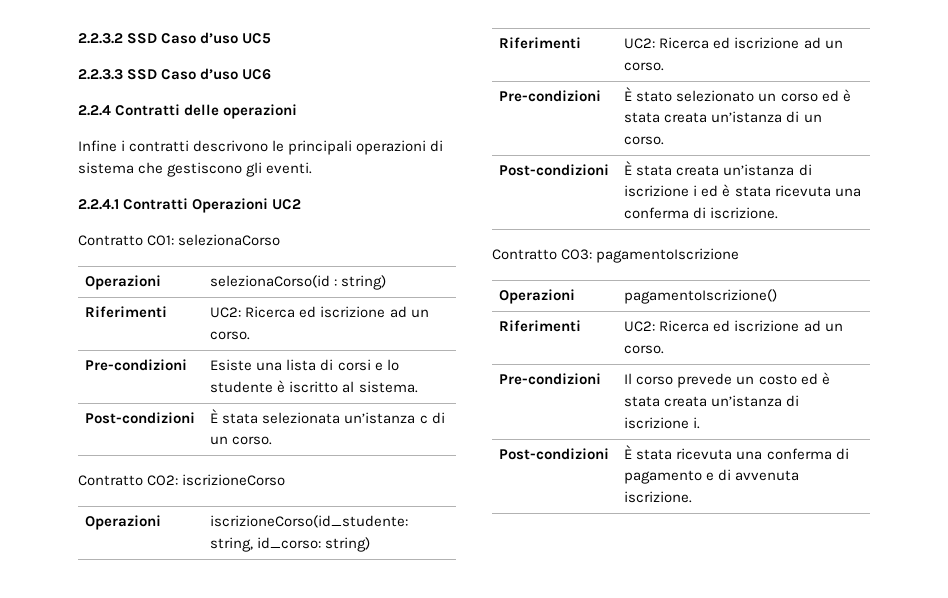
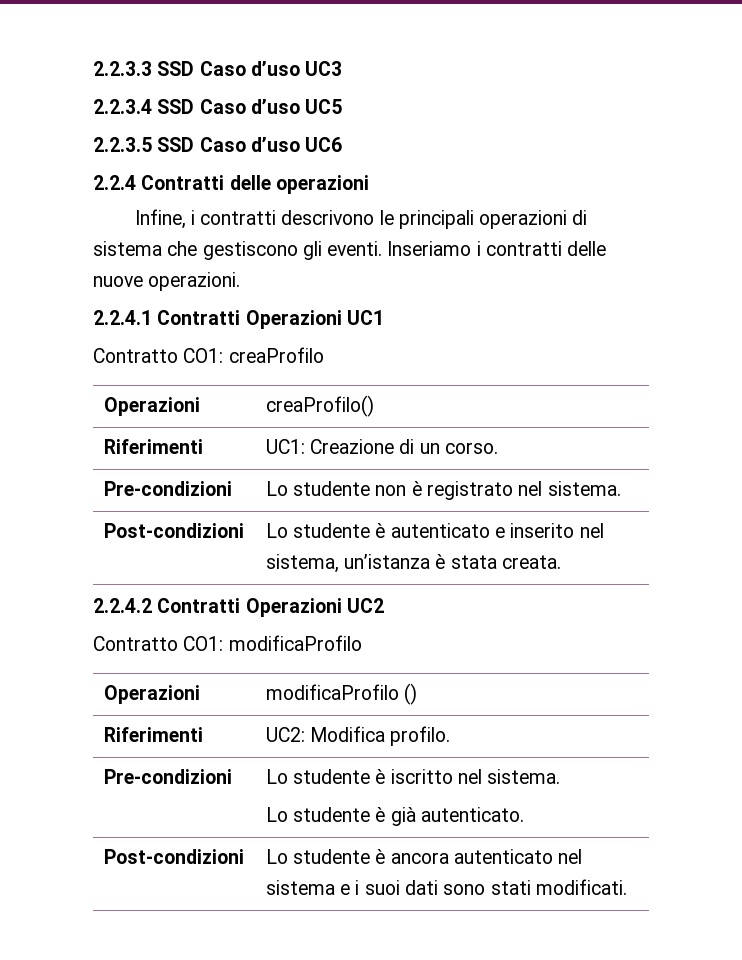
[78,33,123,44] 2.2.3.2 -> [93,61,343,76] [93,99,152,114] 2.2.3.3 SSD Caso d’uso UC3 // 2.2.3.4
[78,69,123,80] 2.2.3.3 -> [93,137,152,152] 2.2.3.5
[78,140,117,152] Infine -> [134,209,186,229] Infine,
[78,199,119,210] // 2.2.4.1 -> [387,241,607,256] [93,272,241,291] [93,310,384,329] [93,347,324,363] [103,397,200,416] [265,395,374,417] [103,439,203,454] [265,439,498,454] [103,481,232,496] [265,481,621,500] [103,523,244,538] [265,523,604,538] [265,554,561,573] [93,598,152,613] Inseriamo i contratti delle nuove operazioni. // 2.2.4.1 Contratti Operazioni UC1 // Contratto CO1: creaProfilo // Operazioni | creaProfilo() // Riferimenti | UC1: Creazione di un corso. // Pre-condizioni | Lo studente non è registrato nel sistema. // Post-condizioni | Lo studente è autenticato e inserito nel sistema, un’istanza è stata creata. // 2.2.4.2
[178,234,281,246] [85,275,162,290] [210,275,387,290] [85,306,168,318] [210,306,429,318] [210,331,251,340] [85,359,188,371] [210,359,399,371] selezionaCorso // Operazioni | selezionaCorso(id : string) // Riferimenti | UC2: Ricerca ed iscrizione ad un corso. // Pre-condizioni | Esiste una lista di corsi e lo -> [228,635,362,651] [103,685,200,704] [265,683,418,705] [103,727,203,742] [265,726,451,746] [103,769,232,784] [265,769,288,784] modificaProfilo // Operazioni | modificaProfilo () // Riferimenti | UC2: Modifica profilo. // Pre-condizioni | Lo
[342,381,418,393] [85,412,196,424] [210,409,445,424] [210,436,273,445] [78,474,286,486] [85,515,162,530] [210,515,409,528] [210,537,371,552] [499,37,582,49] [624,37,843,49] [624,62,665,71] [499,90,602,102] [624,87,851,102] [624,111,822,123] [624,136,665,145] [499,164,610,176] [624,161,812,176] [624,184,861,197] [624,207,779,219] [492,248,740,263] [499,289,576,304] [624,289,778,304] [499,320,582,332] [624,320,843,332] [624,345,665,354] [499,373,602,385] [624,372,830,388] [624,395,800,407] [624,417,701,429] [499,448,610,460] [624,445,849,460] [624,469,800,484] [624,491,693,503] al sistema. // Post-condizioni | È stata selezionata un’istanza c di un corso. // Contratto CO2: iscrizioneCorso // Operazioni | iscrizioneCorso(id_studente: string, id_corso: string) // Riferimenti | UC2: Ricerca ed iscrizione ad un corso. // Pre-condizioni | È stato selezionato un corso ed è stata creata un’istanza di un corso. // Post-condizioni | È stata creata un’istanza di iscrizione i ed è stata ricevuta una conferma di iscrizione. // Contratto CO3: pagamentoIscrizione // Operazioni | pagamentoIscrizione() // Riferimenti | UC2: Ricerca ed iscrizione ad un corso. // Pre-condizioni | Il corso prevede un costo ed è stata creata un’istanza di iscrizione i. // Post-condizioni | È stata ricevuta una conferma di pagamento e di avvenuta iscrizione. -> [457,769,561,784] [265,807,524,826] [103,849,244,864] [265,849,583,864] [265,879,627,895] nel sistema. // Lo studente è già autenticato. // Post-condizioni | Lo studente è ancora autenticato nel sistema e i suoi dati sono stati modificati.

